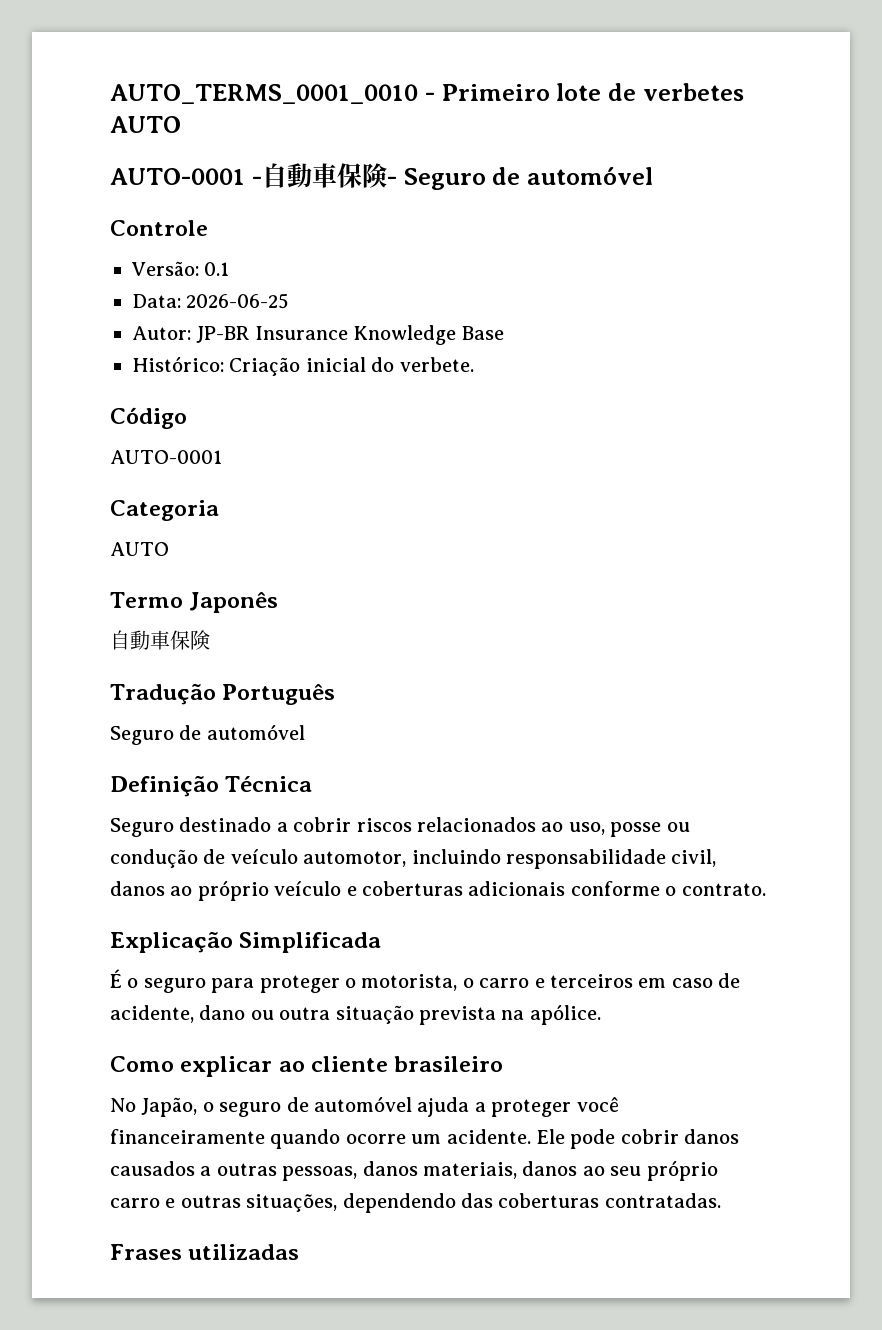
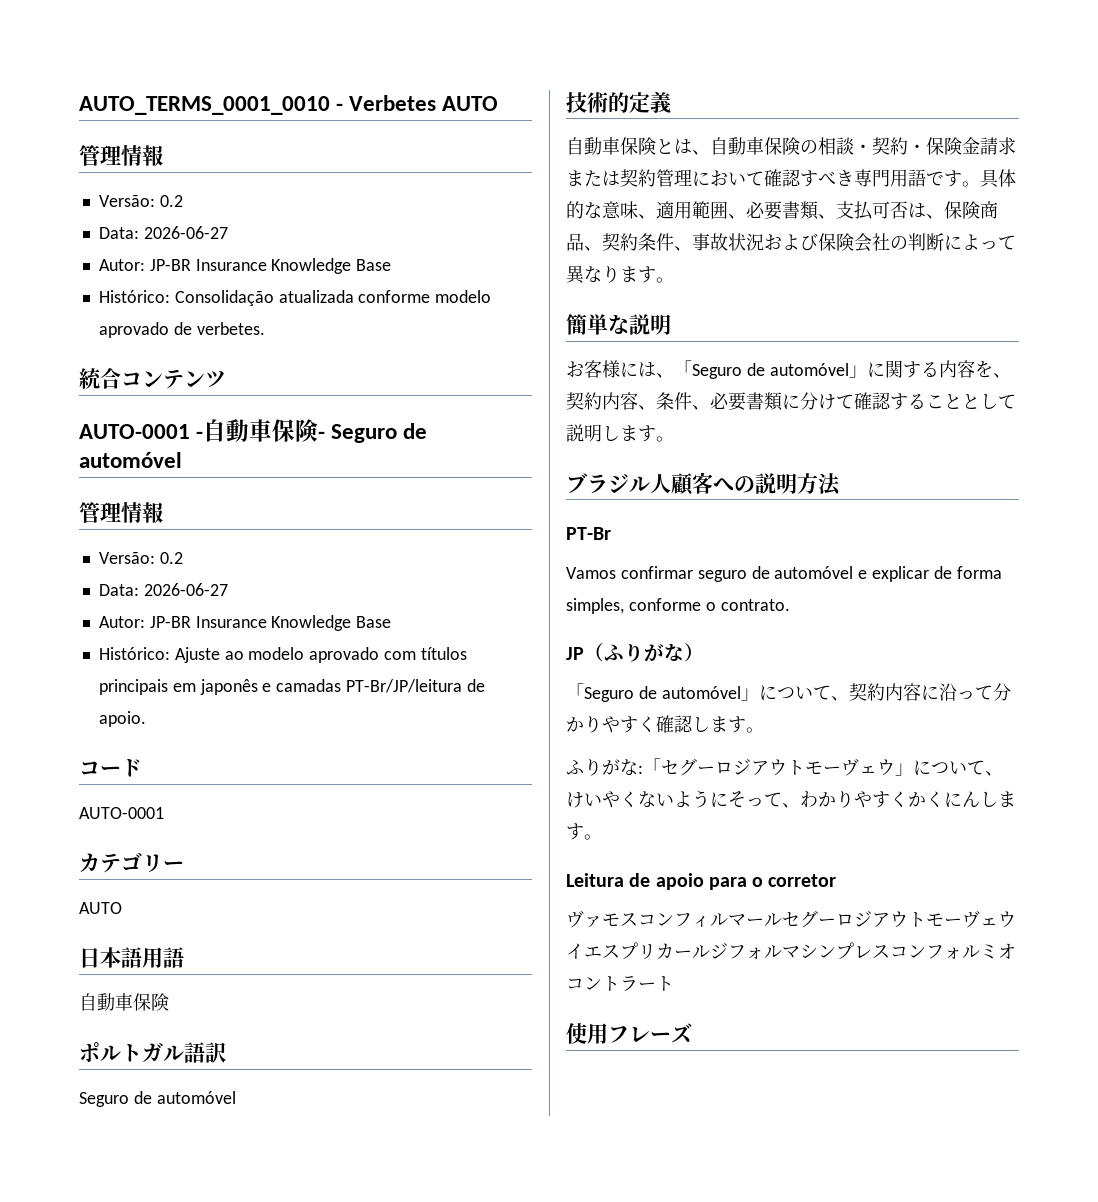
[441,83,744,101] [110,116,181,133] Primeiro lote de verbetes AUTO -> [349,95,499,111] [79,145,163,166] [98,195,183,207] [98,226,228,239] [98,258,392,274] [98,290,492,306] [98,322,265,338] [79,368,226,389] Verbetes AUTO // 管理情報 // Versão: 0.2 // Data: 2026-06-27 // Autor: JP-BR Insurance Knowledge Base // Histórico: Consolidação atualizada conforme modelo aprovado de verbetes. // 統合コンテンツ
[110,220,208,236] [131,261,230,276] [132,293,290,309] [132,325,504,345] [132,356,474,376] [110,407,187,429] Controle // Versão: 0.1 // Data: 2026-06-25 // Autor: JP-BR Insurance Knowledge Base // Histórico: Criação inicial do verbete. // Código -> [79,502,163,523] [98,552,183,564] [98,583,228,596] [98,615,392,631] [98,647,467,663] [98,679,485,695] [98,711,146,727] [79,759,142,777] 管理情報 // Versão: 0.2 // Data: 2026-06-27 // Autor: JP-BR Insurance Knowledge Base // Histórico: Ajuste ao modelo aprovado com títulos principais em japonês e camadas PT-Br/JP/leitura de apoio. // コード
[110,500,219,521] [110,542,169,556] [110,592,279,613] Categoria // AUTO // Termo Japonês -> [79,852,184,873] [79,902,122,914] [79,947,184,968] カテゴリー // AUTO // 日本語用語
[110,683,336,705] [110,724,305,745] [110,775,313,797] [110,817,690,837] [110,849,717,869] [110,880,766,901] [110,931,382,953] [110,969,741,993] [110,1004,601,1025] [110,1056,504,1077] [110,1096,619,1117] [110,1129,740,1149] [110,1160,718,1181] [110,1193,721,1213] [110,1244,300,1260] Tradução Português // Seguro de automóvel // Definição Técnica // Seguro destinado a cobrir riscos relacionados ao uso, posse ou condução de veículo automotor, incluindo responsabilidade civil, danos ao próprio veículo e coberturas adicionais conforme o contrato. // Explicação Simplificada // É o seguro para proteger o motorista, o carro e terceiros em caso de acidente, dano ou outra situação prevista na apólice. // Como explicar ao cliente brasileiro // No Japão, o seguro de automóvel ajuda a proteger você financeiramente quando ocorre um acidente. Ele pode cobrir danos causados a outras pessoas, danos materiais, danos ao seu próprio carro e outras situações, dependendo das coberturas contratadas. // Frases utilizadas -> [79,1042,226,1063] [79,1091,236,1107] [566,91,671,113] [566,137,1016,155] [566,169,1016,188] [566,201,998,220] [566,233,1016,252] [566,265,674,284] [566,314,671,335] [566,360,1011,379] [566,392,1016,411] [566,424,674,442] [566,472,841,496] [566,527,611,540] [566,566,1002,582] [566,598,790,614] [566,643,704,662] [566,683,1011,702] [566,715,764,733] [566,758,1003,776] [566,790,1016,808] [566,823,602,840] [566,873,837,890] [566,910,1016,928] [566,942,1016,960] [566,976,674,992] [566,1023,692,1044] ポルトガル語訳 // Seguro de automóvel // 技術的定義 // 自動車保険とは、自動車保険の相談・契約・保険金請求または契約管理において確認すべき専門用語です。具体的な意味、適用範囲、必要書類、支払可否は、保険商品、契約条件、事故状況および保険会社の判断によって異なります。 // 簡単な説明 // お客様には、「Seguro de automóvel」に関する内容を、契約内容、条件、必要書類に分けて確認することとして説明します。 // ブラジル人顧客への説明方法 // PT-Br // Vamos confirmar seguro de automóvel e explicar de forma simples, conforme o contrato. // JP（ふりがな） // 「Seguro de automóvel」について、契約内容に沿って分かりやすく確認します。 // ふりがな:「セグーロジアウトモーヴェウ」について、けいやくないようにそって、わかりやすくかくにんします。 // Leitura de apoio para o corretor // ヴァモスコンフィルマールセグーロジアウトモーヴェウイエスプリカールジフォルマシンプレスコンフォルミオコントラート // 使用フレーズ

